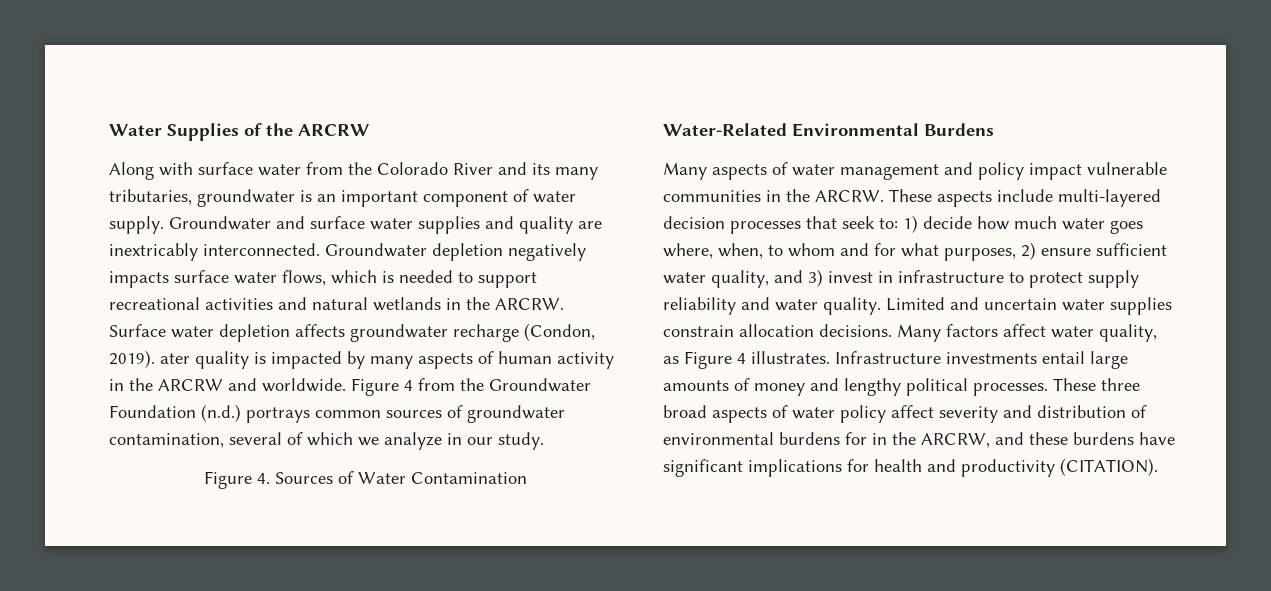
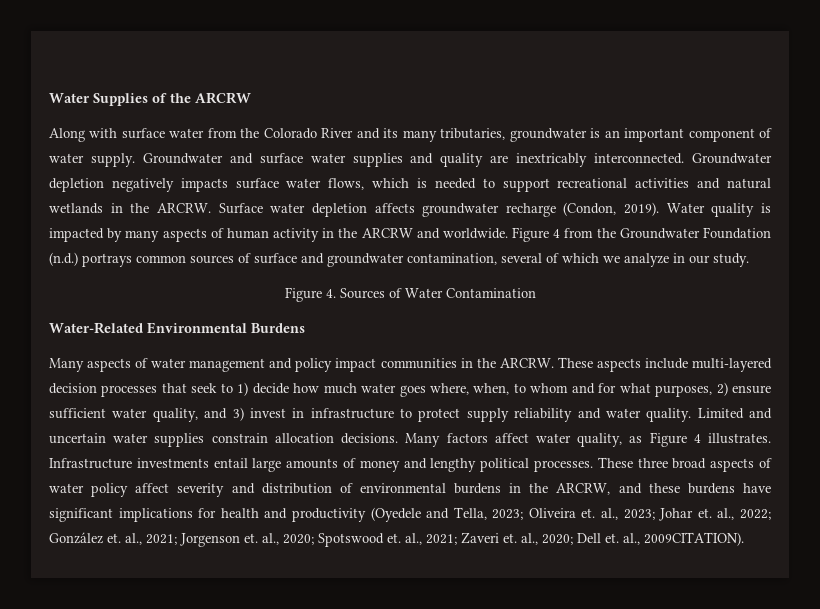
[160,353,190,364] ater -> [666,203,705,213] Water
(463, 411) none -> [254,253,324,264] surface and
[1087,162,1167,175] vulnerable -> (377, 365) none
[879,218,898,229] to: -> [220,383,233,393] to
[845,432,867,445] for -> (502, 488) none
[1060,458,1158,476] (CITATION). -> [370,507,772,522] [49,532,744,547] (Oyedele and Tella, 2023; Oliveira et. al., 2023; Johar et. al., 2022; González et. al., 2021; Jorgenson et. al., 2020; Spotswood et. al., 2021; Zaveri et. al., 2020; Dell et. al., 2009CITATION).

